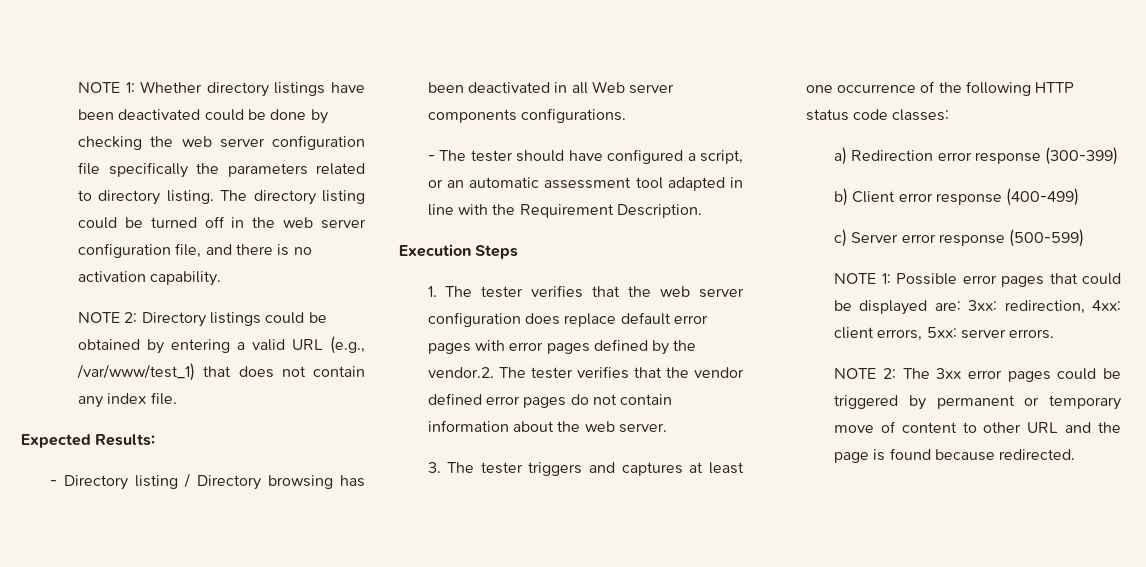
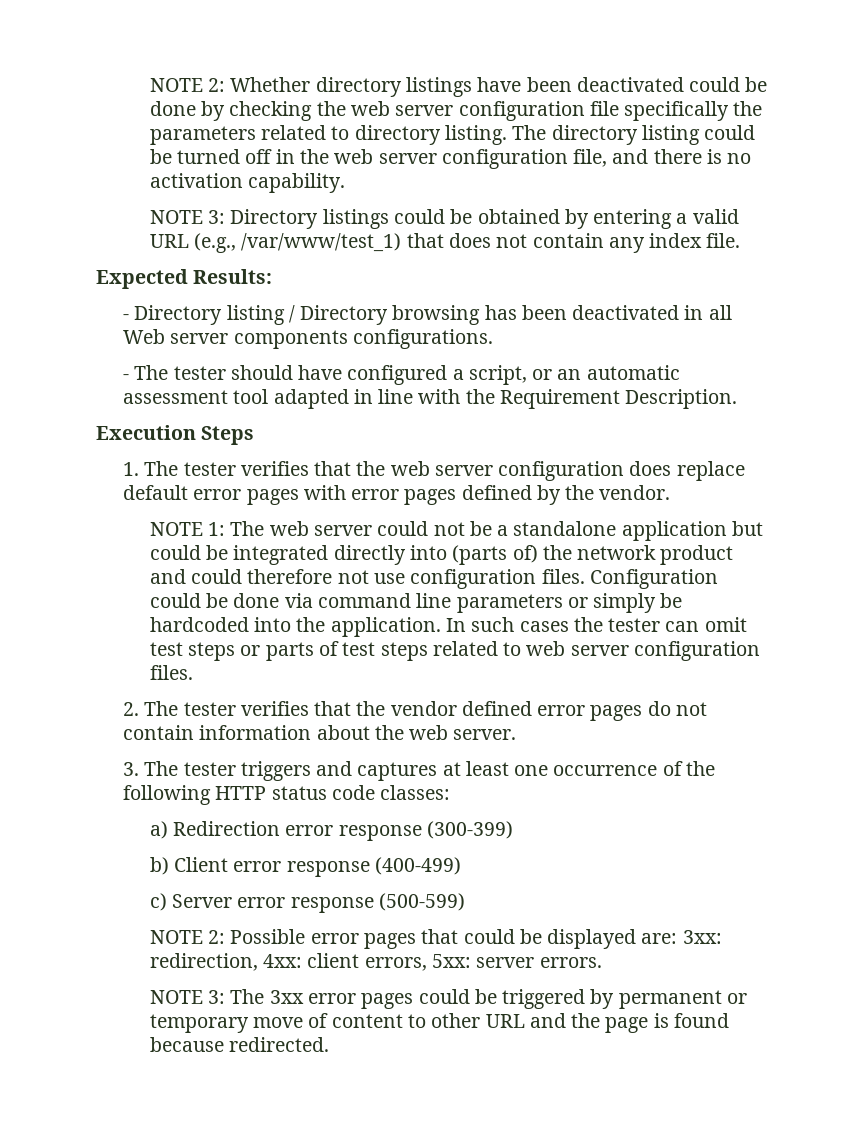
[78,82,135,93] NOTE 1: -> [149,78,226,92] NOTE 2:
[124,312,138,323] 2: -> [208,210,226,224] 3:
[427,367,494,378] vendor.2. -> [599,485,671,500] [149,521,763,541] [149,545,734,565] [149,569,718,589] [149,593,683,613] [149,617,747,637] [149,641,760,661] [149,665,193,680] [122,702,139,716] vendor. // NOTE 1: The web server could not be a standalone application but could be integrated directly into (parts of) the network product and could therefore not use configuration files. Configuration could be done via command line parameters or simply be hardcoded into the application. In such cases the tester can omit test steps or parts of test steps related to web server configuration files. // 2.
[881,273,891,284] 1: -> [208,930,226,944] 2:
[882,368,896,379] 2: -> [208,990,226,1004] 3:

